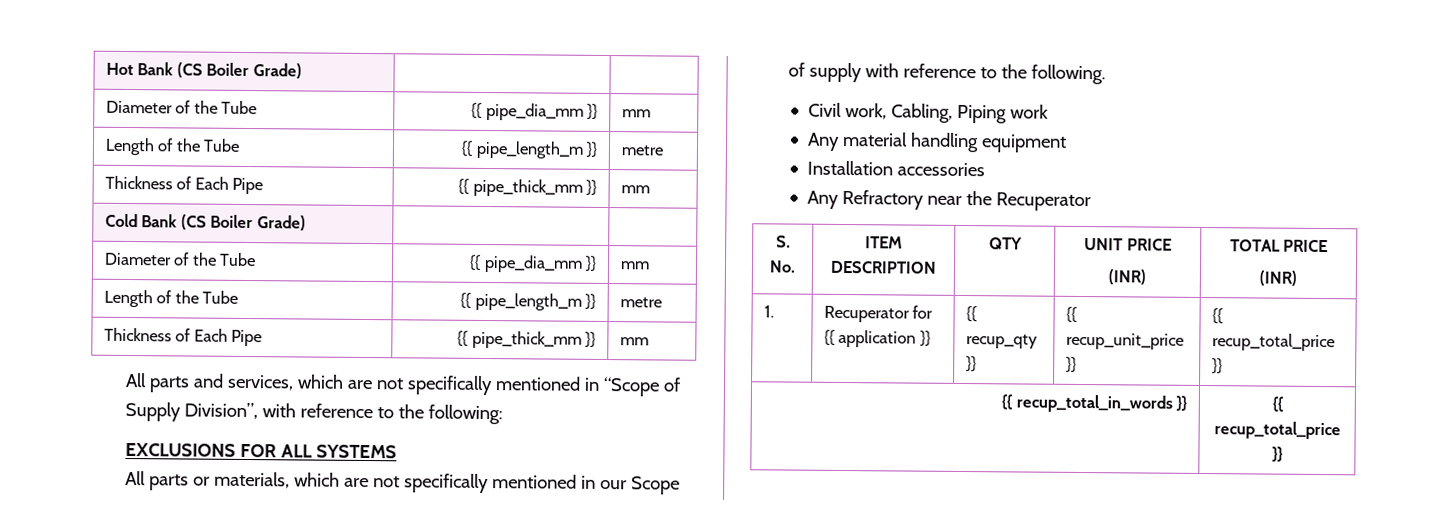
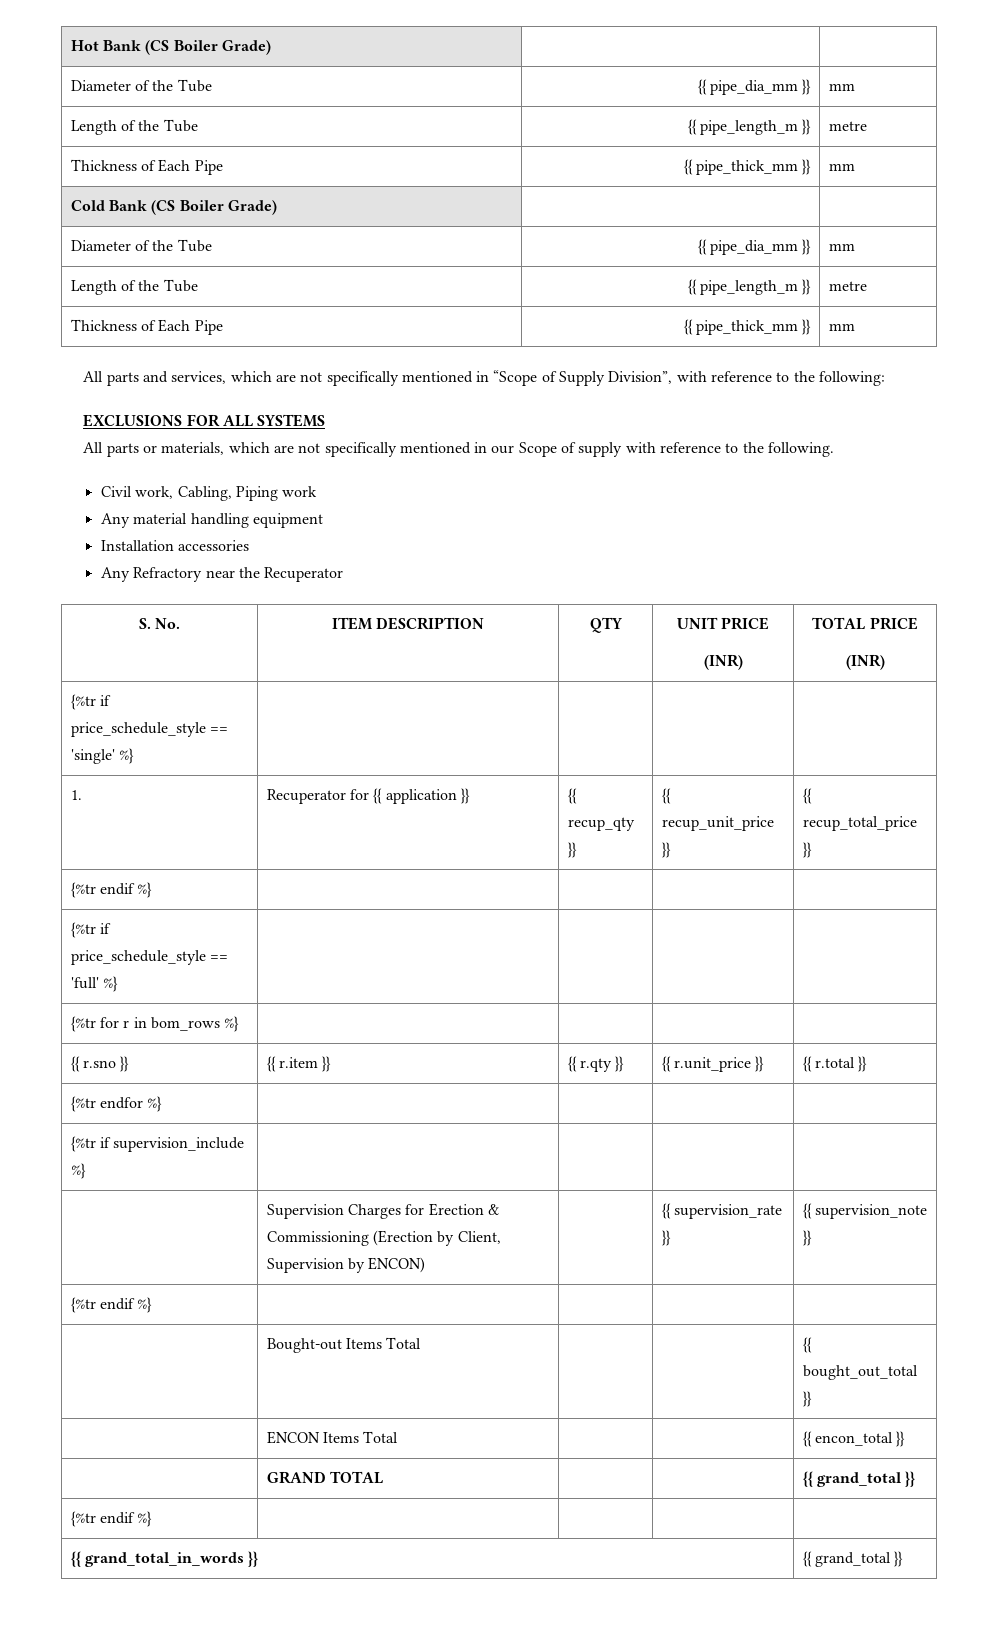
(1297, 278) none -> [70,694,112,710] [70,722,229,737] [70,748,135,764] // {%tr if price_schedule_style == 'single' %} | | | |
[1001,394,1189,413] [1271,396,1284,412] [1213,421,1341,440] [1271,446,1284,462] // {{ recup_total_in_words }} | {{ recup_total_price }} -> [70,882,153,898] [70,922,112,938] [70,950,229,965] [70,976,119,992] [70,1016,240,1032] [70,1056,130,1072] [266,1056,332,1072] [567,1056,625,1072] [661,1056,765,1072] [802,1056,868,1072] [70,1096,163,1112] [70,1136,245,1152] [70,1163,86,1179] [266,1203,500,1219] [266,1230,501,1246] [266,1257,426,1273] [661,1203,783,1219] [661,1230,671,1246] [802,1203,928,1219] [802,1230,812,1246] [70,1297,153,1313] [266,1337,422,1353] [802,1337,812,1353] [802,1365,918,1380] [802,1391,812,1407] [266,1431,399,1444] [802,1431,906,1447] [266,1471,384,1484] [802,1471,916,1487] [70,1511,153,1527] [70,1551,259,1567] [802,1551,904,1567] // {%tr endif %} | | | | // {%tr if price_schedule_style == 'full' %} | | | | // {%tr for r in bom_rows %} | | | | // {{ r.sno }} | {{ r.item }} | {{ r.qty }} | {{ r.unit_price }} | {{ r.total }} // {%tr endfor %} | | | | // {%tr if supervision_include %} | | | | // | Supervision Charges for Erection & Commissioning (Erection by Client, Supervision by ENCON) | | {{ supervision_rate }} | {{ supervision_note }} // {%tr endif %} | | | | // | Bought-out Items Total | | | {{ bought_out_total }} // | ENCON Items Total | | | {{ encon_total }} // | GRAND TOTAL | | | {{ grand_total }} // {%tr endif %} | | | | // {{ grand_total_in_words }} | {{ grand_total }}

